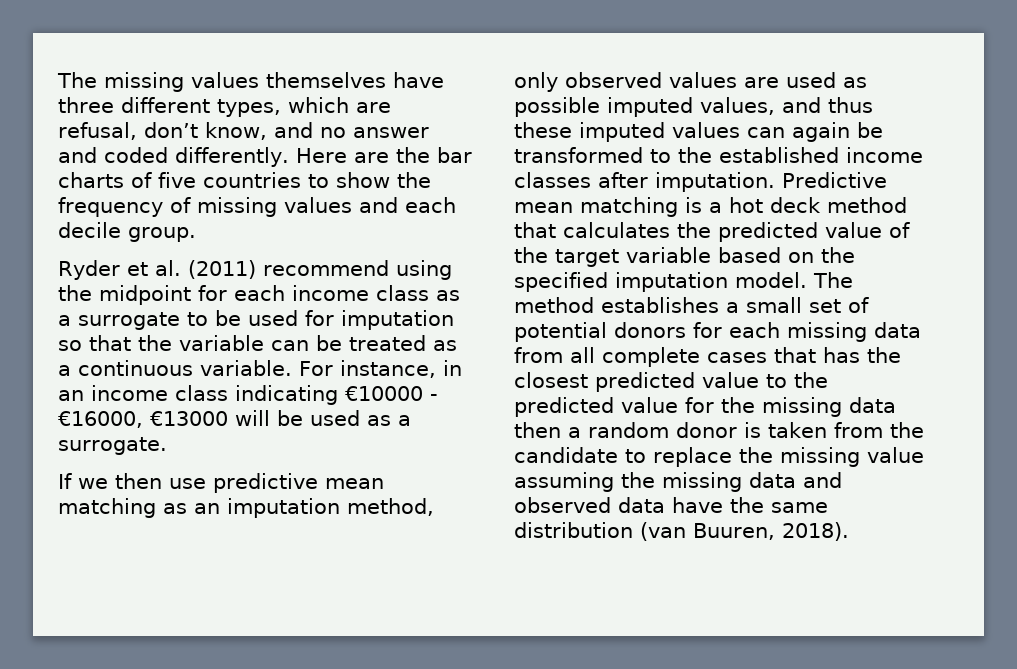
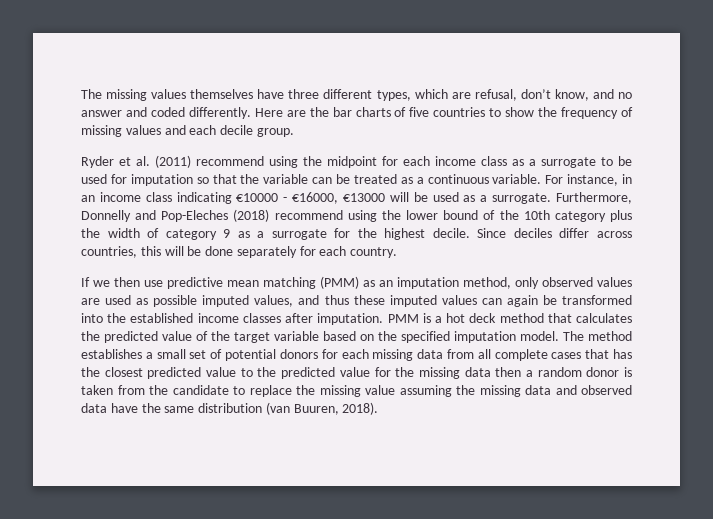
(167, 446) none -> [555,192,632,204] [81,209,632,222] [81,228,632,240] [81,246,398,258] Furthermore, Donnelly and Pop-Eleches (2018) recommend using the lower bound of the 10th category plus the width of category 9 as a surrogate for the highest decile. Since deciles differ across countries, this will be done separately for each country.
(156, 508) none -> [320,276,359,289] (PMM)
[650,149,671,163] to -> [81,313,103,323] into
[782,172,887,188] [514,197,678,217] Predictive mean matching -> [387,314,419,323] PMM

